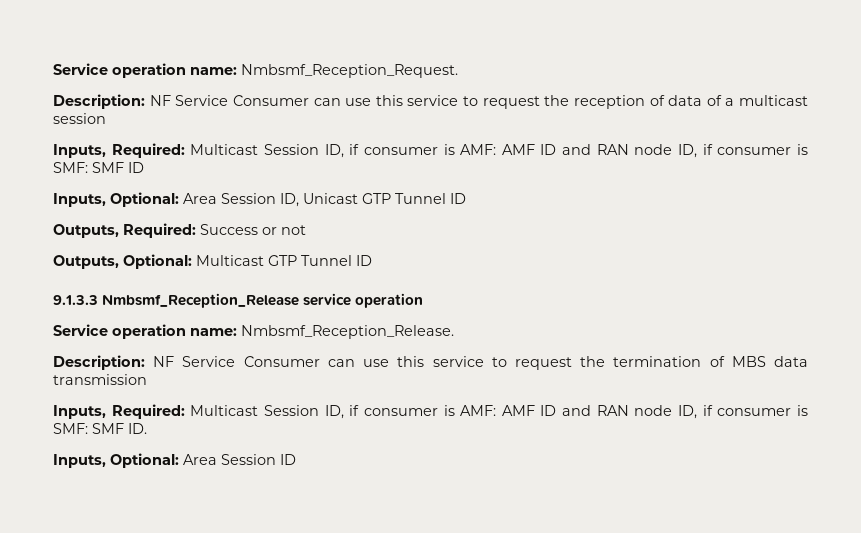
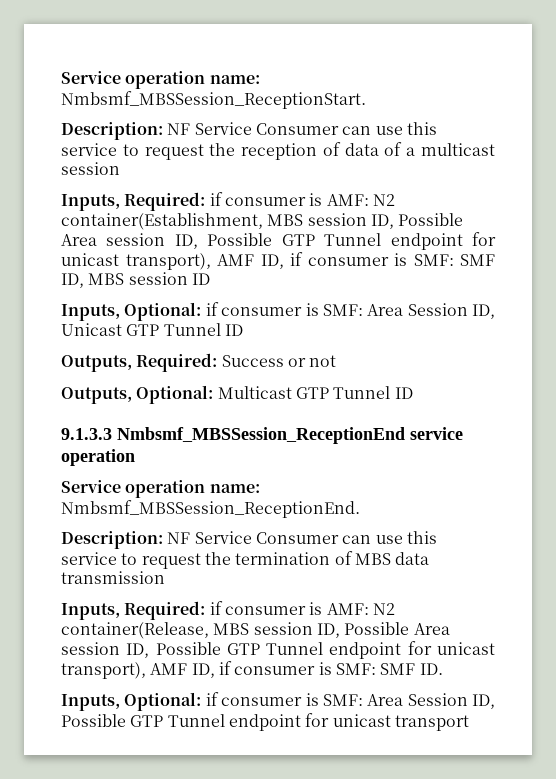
[53,63,458,78] Service operation name: Nmbsmf_Reception_Request. -> [61,71,260,89] [61,91,366,109] Service operation name: Nmbsmf_MBSSession_ReceptionStart.
[190,144,808,158] [53,162,124,173] Multicast Session ID, if consumer is AMF: AMF ID and RAN node ID, if consumer is SMF: SMF -> [209,192,395,206] [61,213,464,230] [61,232,496,250] [61,252,495,270] [61,272,188,288] if consumer is AMF: N2 container(Establishment, MBS session ID, Possible Area session ID, Possible GTP Tunnel endpoint for unicast transport), AMF ID, if consumer is SMF: SMF ID, MBS session
(179, 199) none -> [205,302,363,316] if consumer is SMF:
[102,293,300,308] Nmbsmf_Reception_Release -> [117,427,405,444] Nmbsmf_MBSSession_ReceptionEnd
[241,325,454,339] Nmbsmf_Reception_Release. -> [61,500,360,518] Nmbsmf_MBSSession_ReceptionEnd.
[190,405,673,419] Multicast Session ID, if consumer is AMF: AMF ID and RAN node -> [209,601,395,615] [61,622,450,639] [61,641,495,659] [61,662,188,679] if consumer is AMF: N2 container(Release, MBS session ID, Possible Area session ID, Possible GTP Tunnel endpoint for unicast transport), AMF
[183,454,296,465] Area Session ID -> [205,692,495,709] [61,713,469,731] if consumer is SMF: Area Session ID, Possible GTP Tunnel endpoint for unicast transport

